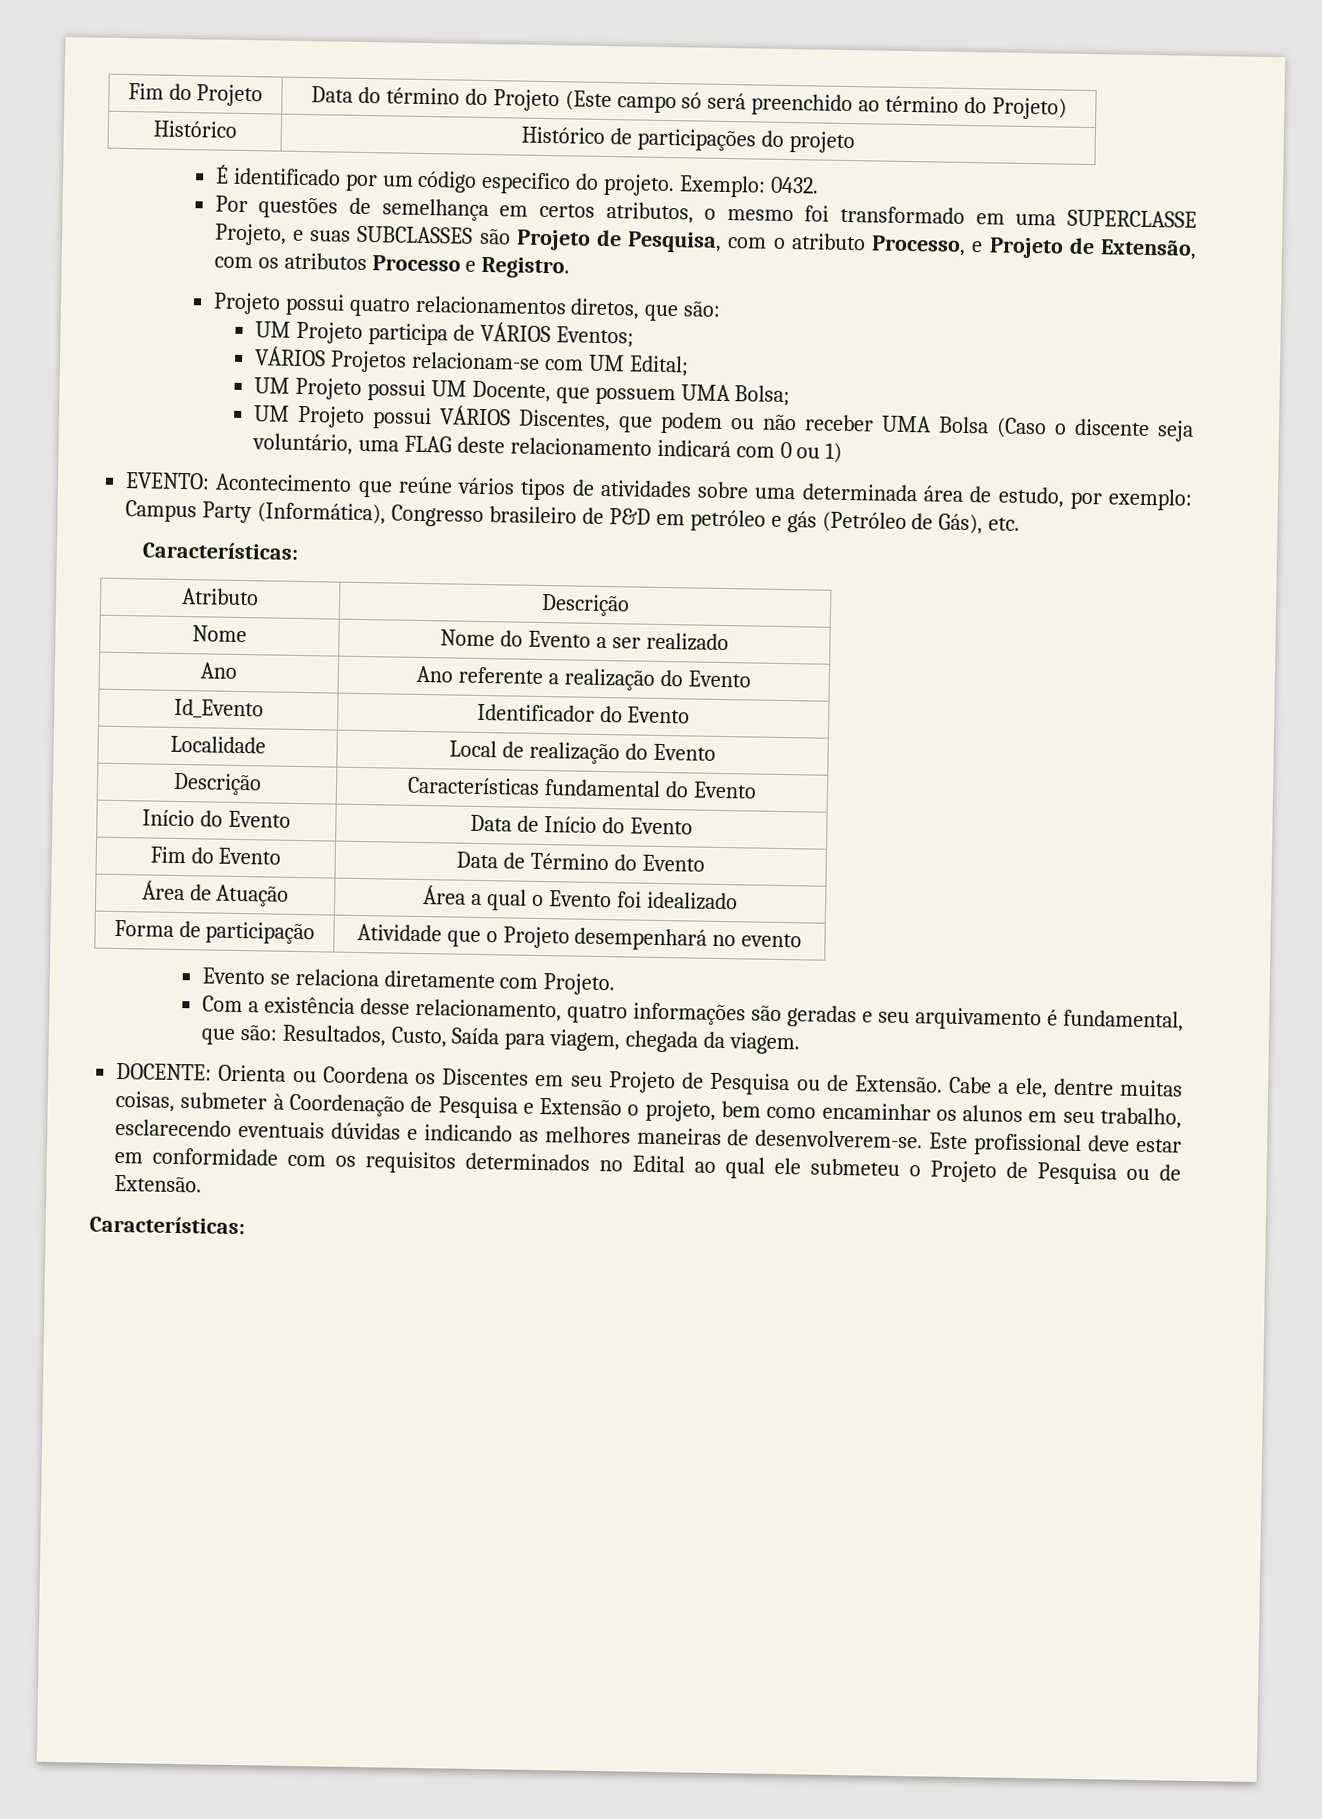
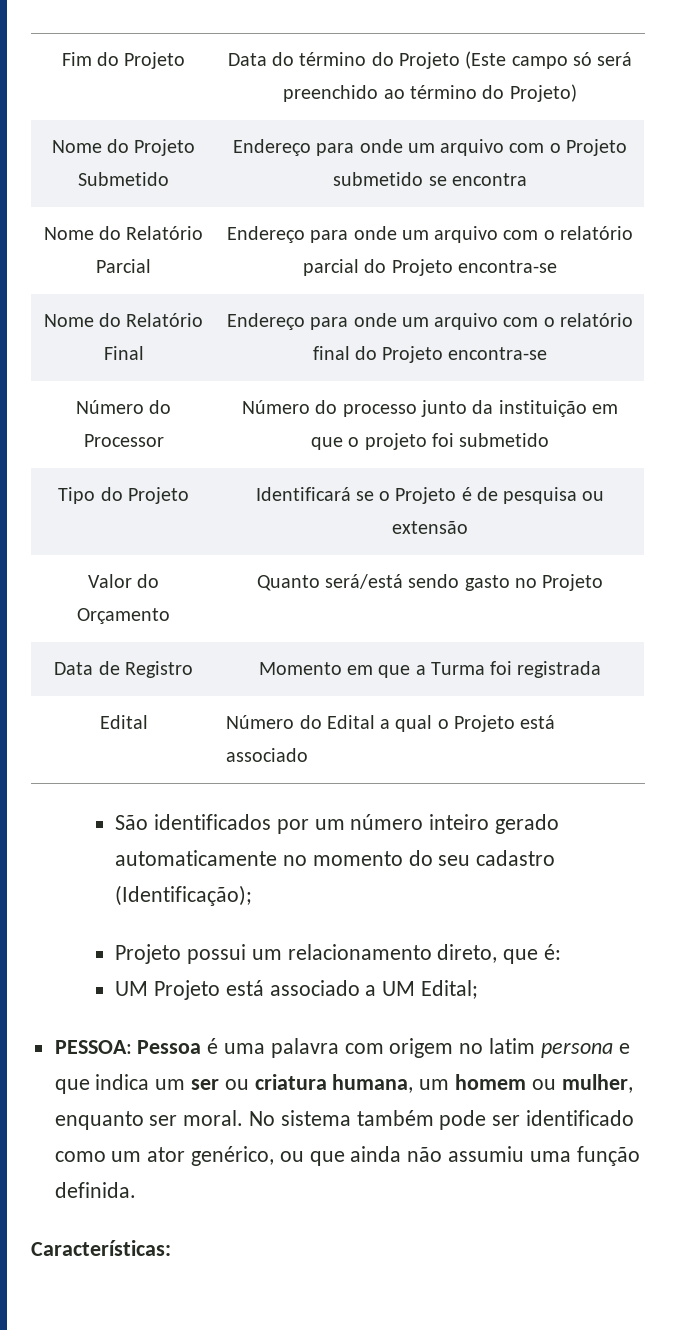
[152,120,238,138] [521,126,855,154] [214,164,820,198] [214,195,1197,228] [213,223,1197,260] [213,252,571,279] [212,292,722,322] [254,321,634,348] [253,346,689,377] [253,377,791,407] [253,405,1194,442] [251,433,843,463] [125,472,1193,511] [125,500,1021,535] [142,541,300,560] [181,588,259,606] [540,593,630,617] [192,625,247,643] [440,629,729,652] [200,662,238,679] [416,665,751,691] [173,698,264,720] [476,703,691,724] [169,735,266,754] [449,740,716,765] [172,772,262,796] [407,776,757,799] [142,809,291,828] [470,814,693,835] [149,846,282,865] [456,851,705,872] [141,880,290,907] [423,885,738,911] [113,919,316,945] [356,923,803,951] [201,967,616,996] [201,995,1184,1032] [200,1024,801,1055] [116,1062,1183,1099] [115,1090,1182,1129] [115,1118,1182,1157] [114,1147,1182,1185] [114,1174,203,1193] Histórico | Histórico de participações do projeto // É identificado por um código especifico do projeto. Exemplo: 0432. // Por questões de semelhança em certos atributos, o mesmo foi transformado em uma SUPERCLASSE Projeto, e suas SUBCLASSES são Projeto de Pesquisa, com o atributo Processo, e Projeto de Extensão, com os atributos Processo e Registro. // Projeto possui quatro relacionamentos diretos, que são: // UM Projeto participa de VÁRIOS Eventos; // VÁRIOS Projetos relacionam-se com UM Edital; // UM Projeto possui UM Docente, que possuem UMA Bolsa; // UM Projeto possui VÁRIOS Discentes, que podem ou não receber UMA Bolsa (Caso o discente seja voluntário, uma FLAG deste relacionamento indicará com 0 ou 1) // EVENTO: Acontecimento que reúne vários tipos de atividades sobre uma determinada área de estudo, por exemplo: Campus Party (Informática), Congresso brasileiro de P&D em petróleo e gás (Petróleo de Gás), etc. // Características: // Atributo | Descrição // Nome | Nome do Evento a ser realizado // Ano | Ano referente a realização do Evento // Id_Evento | Identificador do Evento // Localidade | Local de realização do Evento // Descrição | Características fundamental do Evento // Início do Evento | Data de Início do Evento // Fim do Evento | Data de Término do Evento // Área de Atuação | Área a qual o Evento foi idealizado // Forma de participação | Atividade que o Projeto desempenhará no evento // Evento se relaciona diretamente com Projeto. // Com a existência desse relacionamento, quatro informações são geradas e seu arquivamento é fundamental, que são: Resultados, Custo, Saída para viagem, chegada da viagem. // DOCENTE: Orienta ou Coordena os Discentes em seu Projeto de Pesquisa ou de Extensão. Cabe a ele, dentre muitas coisas, submeter à Coordenação de Pesquisa e Extensão o projeto, bem como encaminhar os alunos em seu trabalho, esclarecendo eventuais dúvidas e indicando as melhores maneiras de desenvolverem-se. Este profissional deve estar em conformidade com os requisitos determinados no Edital ao qual ele submeteu o Projeto de Pesquisa ou de Extensão. -> [51,139,196,156] [78,172,169,186] [233,139,627,156] [333,172,527,186] [43,226,204,240] [96,259,151,273] [227,226,633,243] [303,259,557,276] [43,313,204,327] [103,346,144,360] [227,313,633,330] [312,346,548,363] [75,400,172,414] [83,434,164,447] [242,400,618,417] [310,433,550,450] [58,487,189,504] [255,487,605,504] [392,521,468,534] [87,574,160,588] [77,608,170,624] [256,574,604,591] [54,661,193,678] [258,661,602,678] [99,715,148,729] [226,715,556,732] [226,748,309,762] [115,814,560,834] [115,850,556,866] [115,885,253,906] [115,944,562,964] [115,980,479,1000] [54,1038,630,1058] [54,1074,633,1094] [54,1110,635,1130] [54,1146,640,1166] [54,1182,136,1198] Nome do Projeto Submetido | Endereço para onde um arquivo com o Projeto submetido se encontra // Nome do Relatório Parcial | Endereço para onde um arquivo com o relatório parcial do Projeto encontra-se // Nome do Relatório Final | Endereço para onde um arquivo com o relatório final do Projeto encontra-se // Número do Processor | Número do processo junto da instituição em que o projeto foi submetido // Tipo do Projeto | Identificará se o Projeto é de pesquisa ou extensão // Valor do Orçamento | Quanto será/está sendo gasto no Projeto // Data de Registro | Momento em que a Turma foi registrada // Edital | Número do Edital a qual o Projeto está associado // São identificados por um número inteiro gerado automaticamente no momento do seu cadastro (Identificação); // Projeto possui um relacionamento direto, que é: // UM Projeto está associado a UM Edital; // PESSOA: Pessoa é uma palavra com origem no latim persona e que indica um ser ou criatura humana, um homem ou mulher, enquanto ser moral. No sistema também pode ser identificado como um ator genérico, ou que ainda não assumiu uma função definida.

